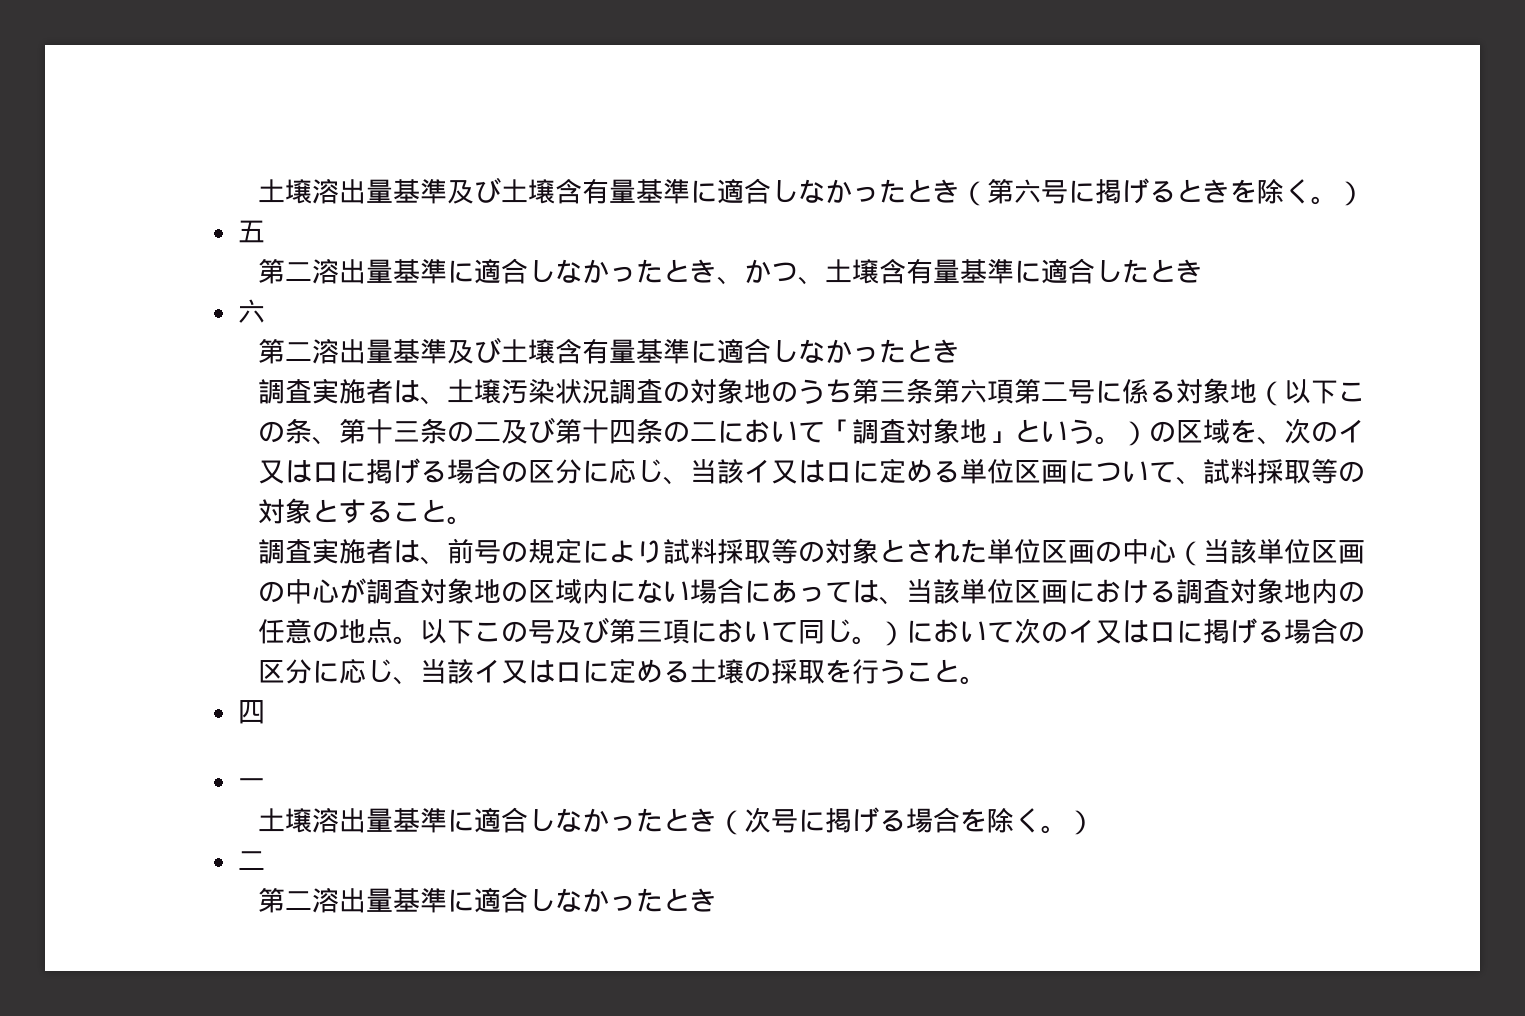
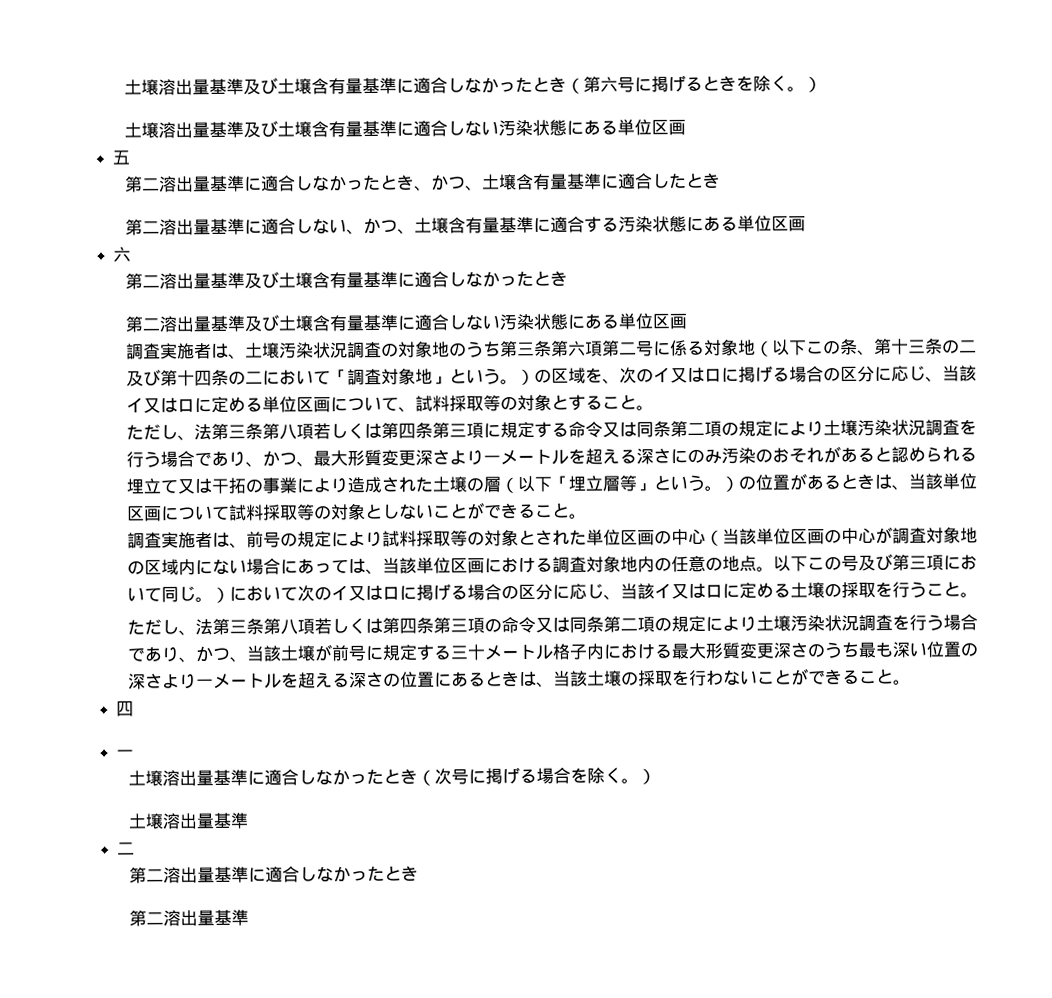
(1365, 193) none -> [123,119,686,139] // 土壌溶出量基準及び土壌含有量基準に適合しない汚染状態にある単位区画
(1203, 271) none -> [124,215,806,236] // 第二溶出量基準に適合しない、かつ、土壌含有量基準に適合する汚染状態にある単位区画
(960, 351) none -> [124,313,687,333] // 第二溶出量基準及び土壌含有量基準に適合しない汚染状態にある単位区画
(474, 520) none -> [125,419,977,441] [125,446,977,468] [125,473,977,495] [126,502,587,522] // ただし、法第三条第八項若しくは第四条第三項に規定する命令又は同条第二項の規定により土壌汚染状況調査を行う場合であり、かつ、最大形質変更深さより一メートルを超える深さにのみ汚染のおそれがあると認められる埋立て又は干拓の事業により造成された土壌の層（以下「埋立層等」という。）の位置があるときは、当該単位区画について試料採取等の対象としないことができること。
(987, 680) none -> [126,614,978,636] [126,641,978,663] [127,668,911,690] // ただし、法第三条第八項若しくは第四条第三項の命令又は同条第二項の規定により土壌汚染状況調査を行う場合であり、かつ、当該土壌が前号に規定する三十メートル格子内における最大形質変更深さのうち最も深い位置の深さより一メートルを超える深さの位置にあるときは、当該土壌の採取を行わないことができること。
(1095, 822) none -> [127,812,249,830] // 土壌溶出量基準
(717, 900) none -> [128,909,249,927] // 第二溶出量基準

